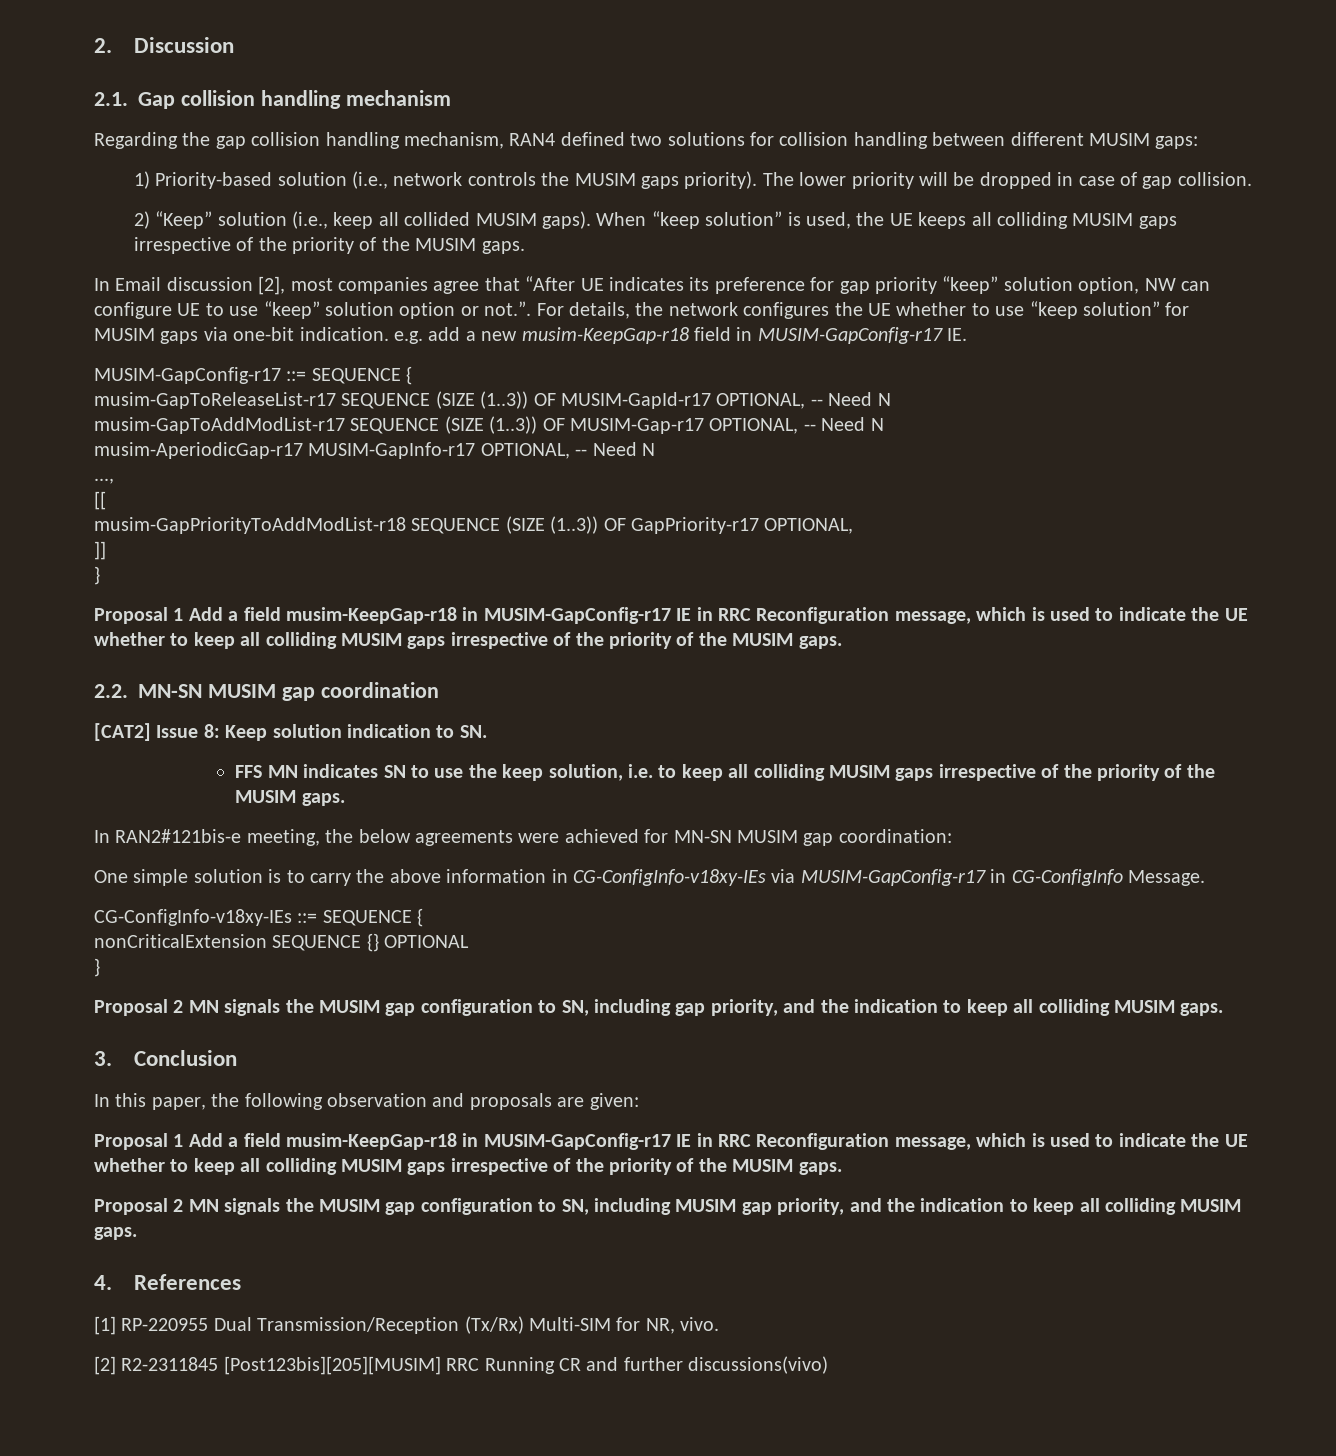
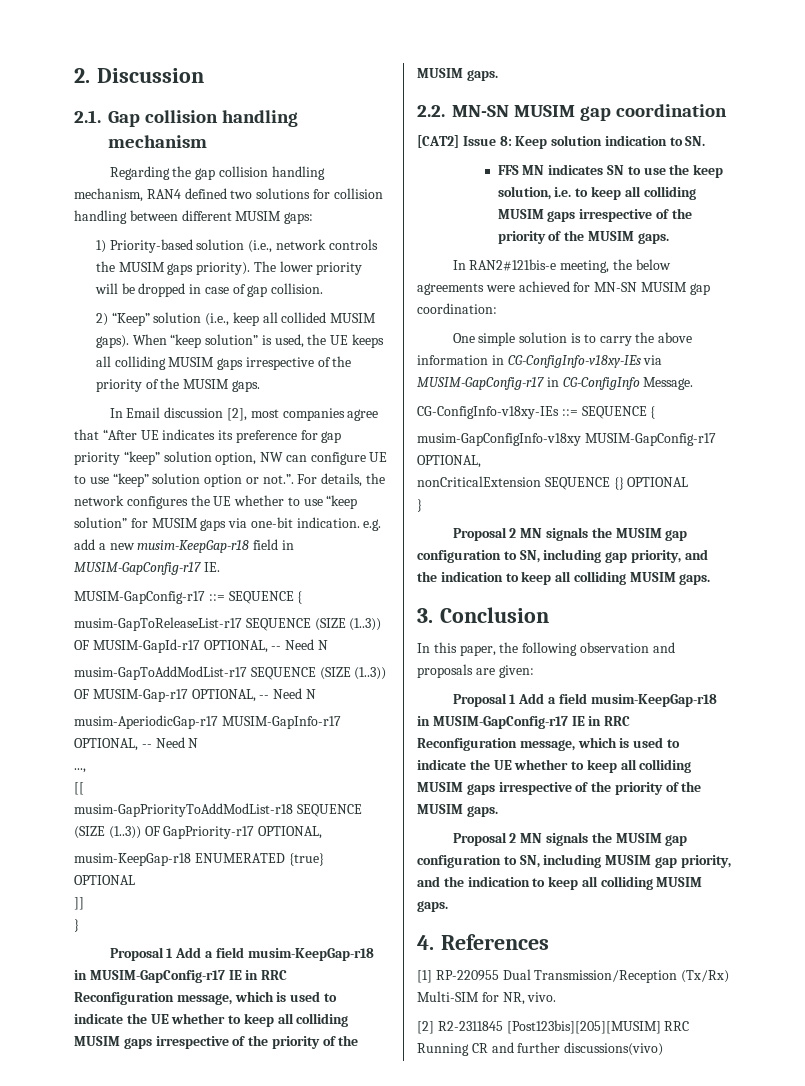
(854, 526) none -> [74,853,324,866] [74,875,135,885] // musim-KeepGap-r18 ENUMERATED {true} OPTIONAL
(424, 917) none -> [417,433,716,446] [417,455,481,468] // musim-GapConfigInfo-v18xy MUSIM-GapConfig-r17 OPTIONAL,

